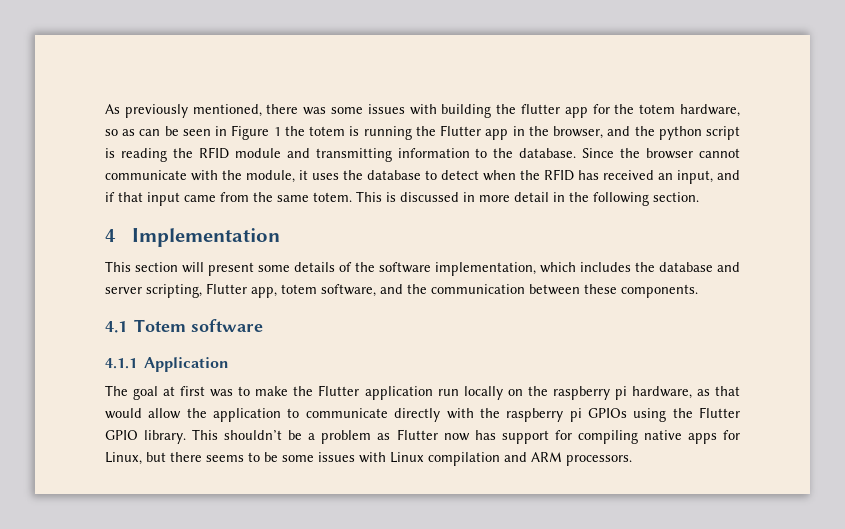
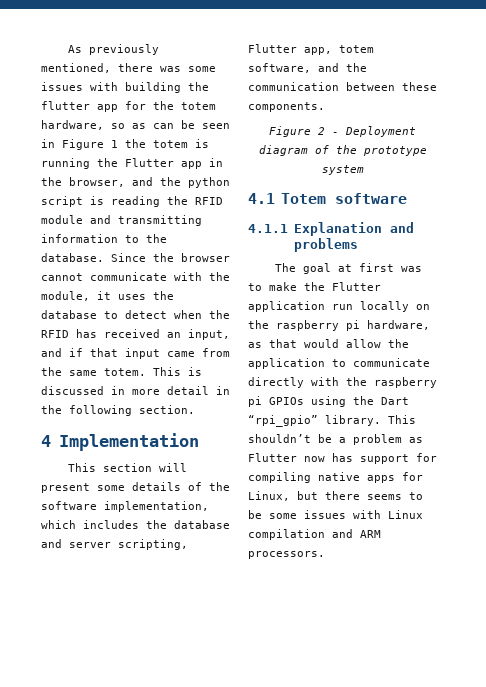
(698, 291) none -> [269,126,416,137] [258,145,427,156] [321,165,364,175] // Figure 2 - Deployment diagram of the prototype system
[144,357,230,372] Application -> [293,222,414,236] [293,238,358,252] Explanation and problems
[699,407,740,418] [105,430,138,440] Flutter GPIO -> [381,397,409,405] [248,415,318,427] Dart “rpi_gpio”

